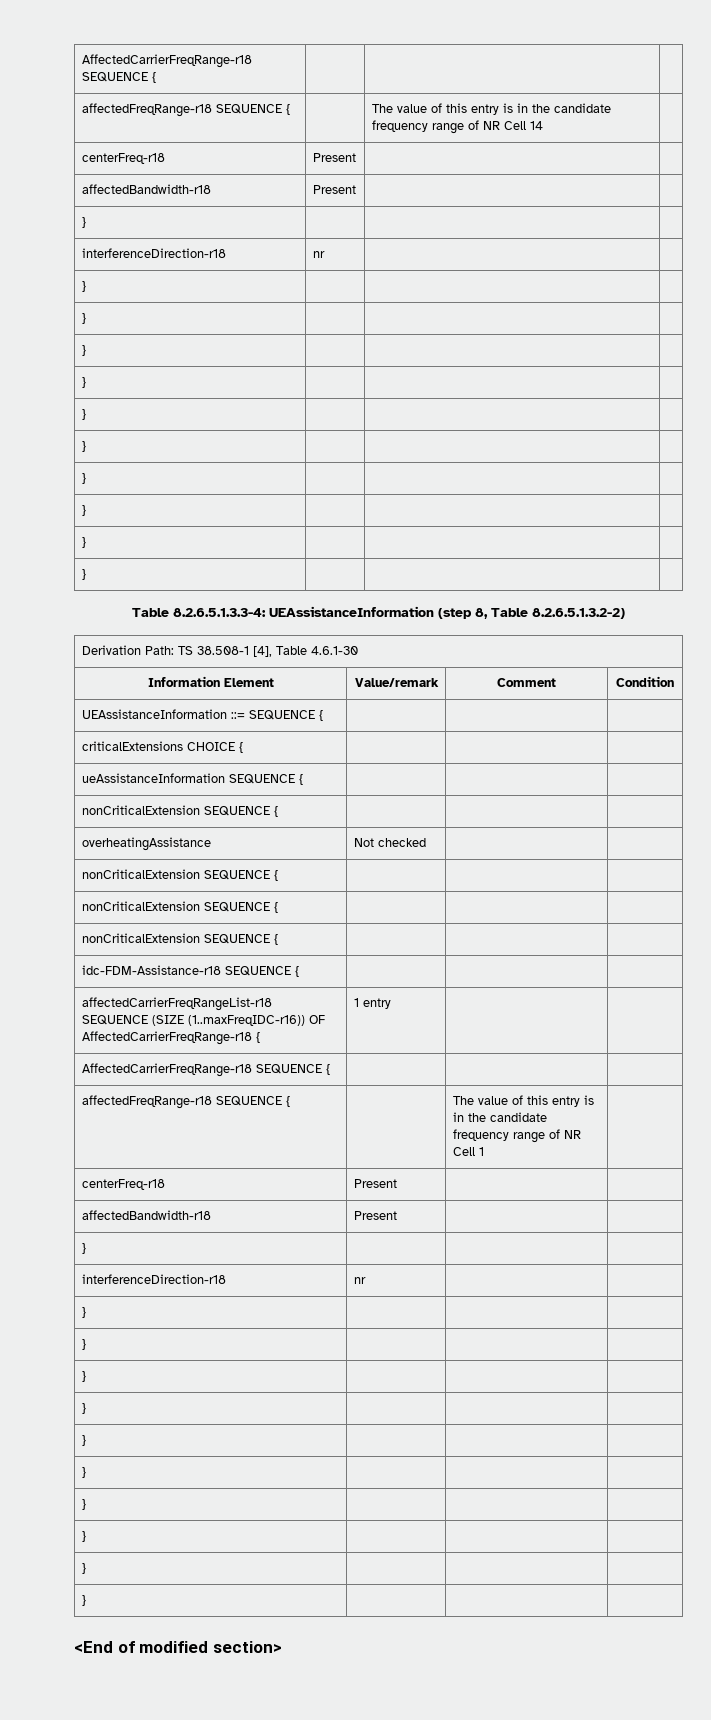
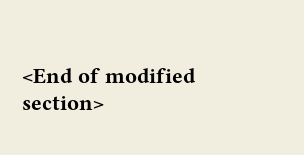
[81,54,252,68] [81,72,156,83] [81,103,290,117] [371,103,611,115] [371,120,543,134] [81,153,165,164] [312,153,356,162] [81,184,211,194] [312,185,356,194] [81,217,86,228] [81,248,226,258] [312,251,325,258] [81,281,86,292] [81,313,86,324] [81,345,86,356] [81,377,86,388] [81,409,86,420] [81,441,86,452] [81,473,86,484] [81,505,86,516] [81,537,86,548] [81,569,86,580] [132,606,625,619] [81,645,358,657] [147,676,274,687] [354,678,439,687] [497,678,556,687] [616,676,674,687] [81,709,323,721] [81,741,243,753] [81,773,303,785] [81,805,278,817] [81,837,211,851] [353,838,426,847] [81,869,278,881] [81,901,278,913] [81,933,278,945] [81,965,299,977] [81,997,272,1011] [81,1015,325,1026] [81,1031,260,1045] [353,998,391,1009] [81,1063,330,1077] [81,1095,290,1109] [452,1095,594,1107] [452,1112,547,1122] [452,1129,581,1143] [452,1147,484,1156] [81,1179,165,1190] [353,1179,397,1188] [81,1210,211,1220] [353,1211,397,1220] [81,1243,86,1254] [81,1274,226,1284] [353,1277,366,1284] [81,1307,86,1318] [81,1339,86,1350] [81,1371,86,1382] [81,1403,86,1414] [81,1435,86,1446] [81,1467,86,1478] [81,1499,86,1510] [81,1531,86,1542] [81,1563,86,1574] [81,1595,86,1606] AffectedCarrierFreqRange-r18 SEQUENCE { | | | // affectedFreqRange-r18 SEQUENCE { | | The value of this entry is in the candidate frequency range of NR Cell 14 | // centerFreq-r18 | Present | | // affectedBandwidth-r18 | Present | | // } | | | // interferenceDirection-r18 | nr | | // } | | | // } | | | // } | | | // } | | | // } | | | // } | | | // } | | | // } | | | // } | | | // } | | | // Table 8.2.6.5.1.3.3-4: UEAssistanceInformation (step 8, Table 8.2.6.5.1.3.2-2) // Derivation Path: TS 38.508-1 [4], Table 4.6.1-30 // Information Element | Value/remark | Comment | Condition // UEAssistanceInformation ::= SEQUENCE { | | | // criticalExtensions CHOICE { | | | // ueAssistanceInformation SEQUENCE { | | | // nonCriticalExtension SEQUENCE { | | | // overheatingAssistance | Not checked | | // nonCriticalExtension SEQUENCE { | | | // nonCriticalExtension SEQUENCE { | | | // nonCriticalExtension SEQUENCE { | | | // idc-FDM-Assistance-r18 SEQUENCE { | | | // affectedCarrierFreqRangeList-r18 SEQUENCE (SIZE (1..maxFreqIDC-r16)) OF AffectedCarrierFreqRange-r18 { | 1 entry | | // AffectedCarrierFreqRange-r18 SEQUENCE { | | | // affectedFreqRange-r18 SEQUENCE { | | The value of this entry is in the candidate frequency range of NR Cell 1 | // centerFreq-r18 | Present | | // affectedBandwidth-r18 | Present | | // } | | | // interferenceDirection-r18 | nr | | // } | | | // } | | | // } | | | // } | | | // } | | | // } | | | // } | | | // } | | | // } | | | // } | | | // -> (22, 76) none

